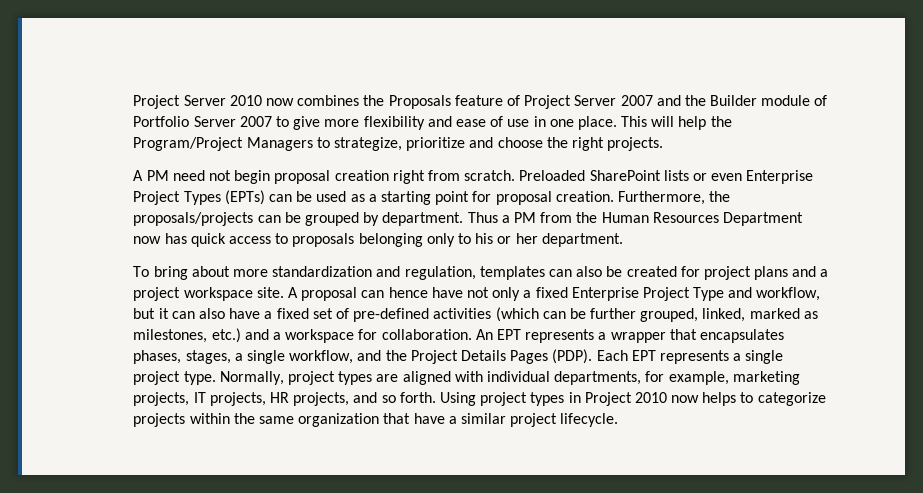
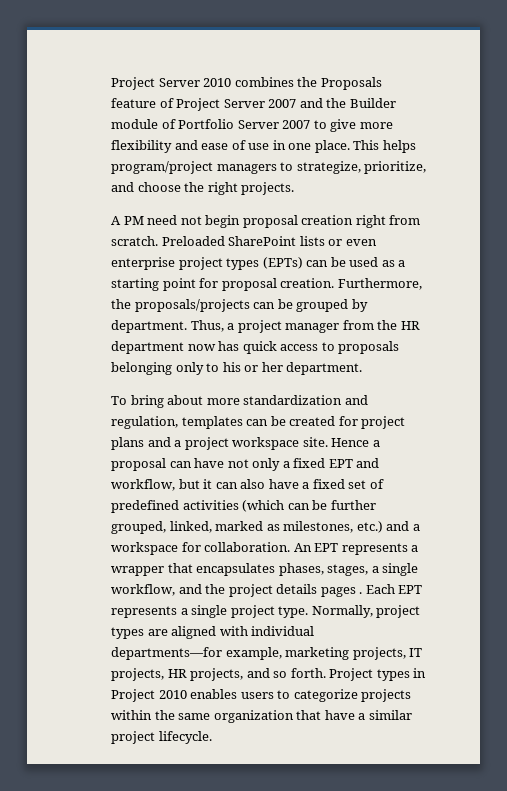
[266,98,295,106] now -> (232, 82) none
[651,116,732,130] [133,137,313,151] will help the Program/Project Managers -> [382,140,416,153] [111,161,277,174] helps program/project managers
[406,137,466,151] prioritize -> [364,161,427,174] prioritize,
[746,170,814,184] [133,191,221,205] Enterprise Project Types -> [111,257,260,270] enterprise project types
[467,212,803,226] Thus a PM from the Human Resources Department -> [190,320,420,333] [111,341,185,354] Thus, a project manager from the HR department
[576,266,603,277] also -> (269, 422) none
[288,287,299,298] A -> [331,438,380,447] Hence a
[388,287,428,298] hence -> (192, 464) none
[571,287,725,301] Enterprise Project Type -> [328,459,353,468] EPT
[353,308,430,322] pre-defined -> [111,500,180,513] predefined
[410,349,593,364] Project Details Pages (PDP). -> [228,584,363,597] project details pages .
[554,371,665,385] departments, for -> [111,647,223,660] departments—for
[439,392,528,406] Using project -> [329,668,374,681] Project
[671,392,737,406] now helps -> [190,689,274,699] enables users

